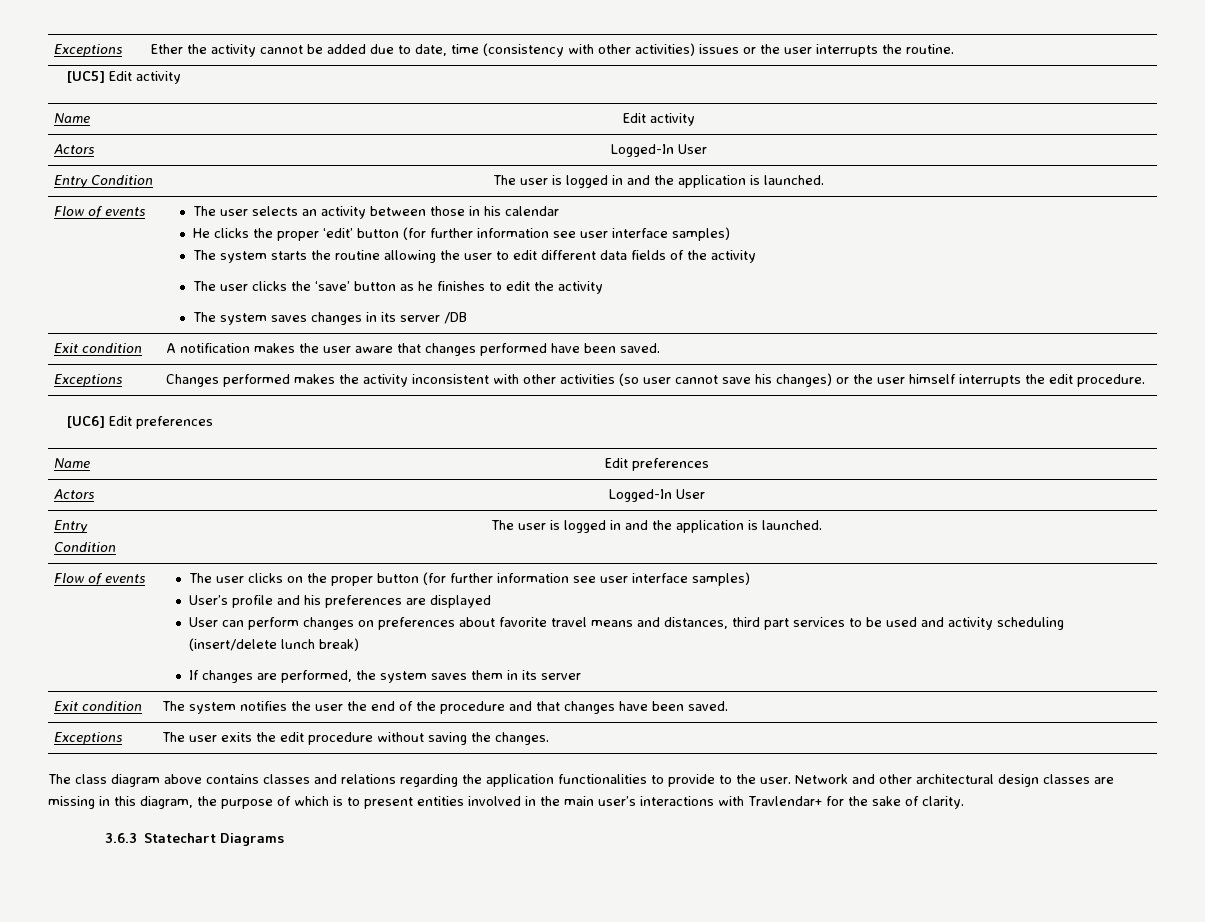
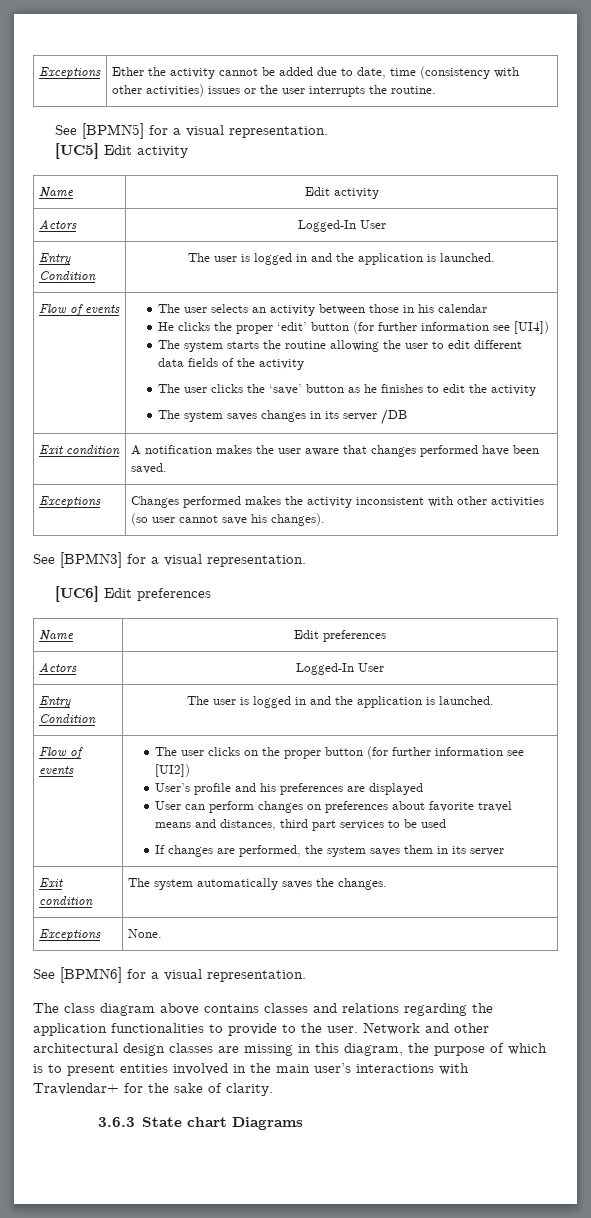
(954, 49) none -> [54,123,328,139] // See [BPMN5] for a visual representation.
[580,227,731,241] user interface samples) -> [514,321,550,334] [UI4])
[775,373,1145,387] changes) or the user himself interrupts the edit procedure. -> [270,513,325,526] [33,552,306,568] changes). // See [BPMN3] for a visual representation.
[600,572,751,586] user interface samples) -> [155,764,191,777] [UI2])
[921,617,1065,630] [189,638,360,651] and activity scheduling (insert/delete lunch break) -> (447, 823) none
[239,701,728,714] [53,732,122,745] [161,732,549,745] notifies the user the end of the procedure and that changes have been saved. // Exceptions | The user exits the edit procedure without saving the changes. -> [196,878,387,890] [38,929,101,941] [127,929,162,938] [33,967,306,983] automatically saves the changes. // Exceptions | None. // See [BPMN6] for a visual representation.
[144,833,217,843] Statechart -> [142,1117,228,1127] State chart

